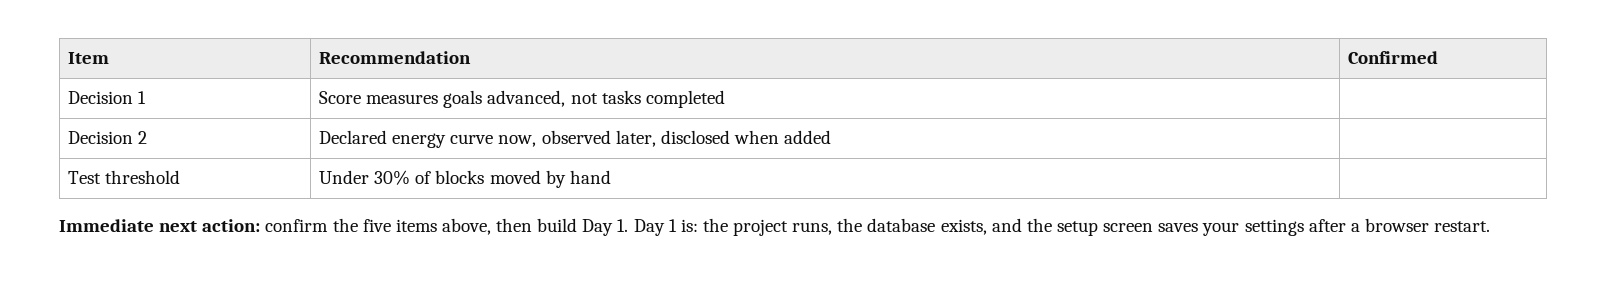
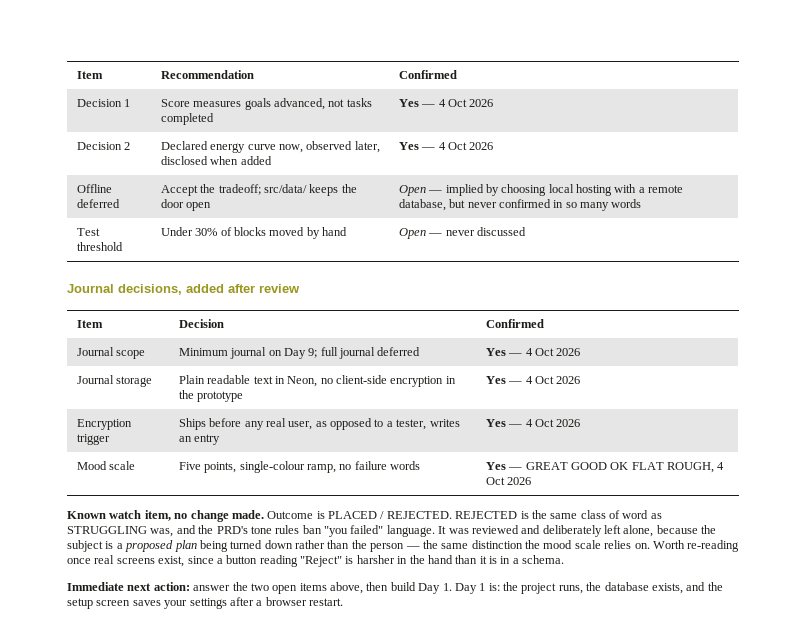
(725, 99) none -> [398,99,494,107] Yes — 4 Oct 2026
(832, 137) none -> [398,142,494,150] [76,184,112,193] [76,199,120,208] [160,184,357,196] [160,199,212,211] [398,184,684,196] [398,199,642,211] Yes — 4 Oct 2026 // Offline deferred | Accept the tradeoff; src/data/ keeps the door open | Open — implied by choosing local hosting with a remote database, but never confirmed in so many words
(611, 177) none -> [398,227,526,239] [67,284,300,295] [76,320,103,328] [178,319,224,328] [485,319,544,328] [76,347,146,359] [178,347,421,359] [485,348,581,356] [76,375,153,387] [178,375,456,387] [178,390,244,402] [485,376,581,384] [76,419,132,430] [76,434,110,445] [178,418,460,430] [178,434,221,445] [485,419,581,427] [76,461,136,470] [178,461,421,473] [485,462,725,473] [485,477,532,485] [67,510,662,522] [67,525,717,537] [67,540,740,552] [67,555,565,567] Open — never discussed // Journal decisions, added after review // Item | Decision | Confirmed // Journal scope | Minimum journal on Day 9; full journal deferred | Yes — 4 Oct 2026 // Journal storage | Plain readable text in Neon, no client-side encryption in the prototype | Yes — 4 Oct 2026 // Encryption trigger | Ships before any real user, as opposed to a tester, writes an entry | Yes — 4 Oct 2026 // Mood scale | Five points, single-colour ramp, no failure words | Yes — GREAT GOOD OK FLAT ROUGH, 4 Oct 2026 // Known watch item, no change made. Outcome is PLACED / REJECTED. REJECTED is the same class of word as STRUGGLING was, and the PRD's tone rules ban "you failed" language. It was reviewed and deliberately left alone, because the subject is a proposed plan being turned down rather than the person — the same distinction the mood scale relies on. Worth re-reading once real screens exist, since a button reading "Reject" is harsher in the hand than it is in a schema.
[265,218,391,232] confirm the five -> [193,582,298,594] answer the two open

